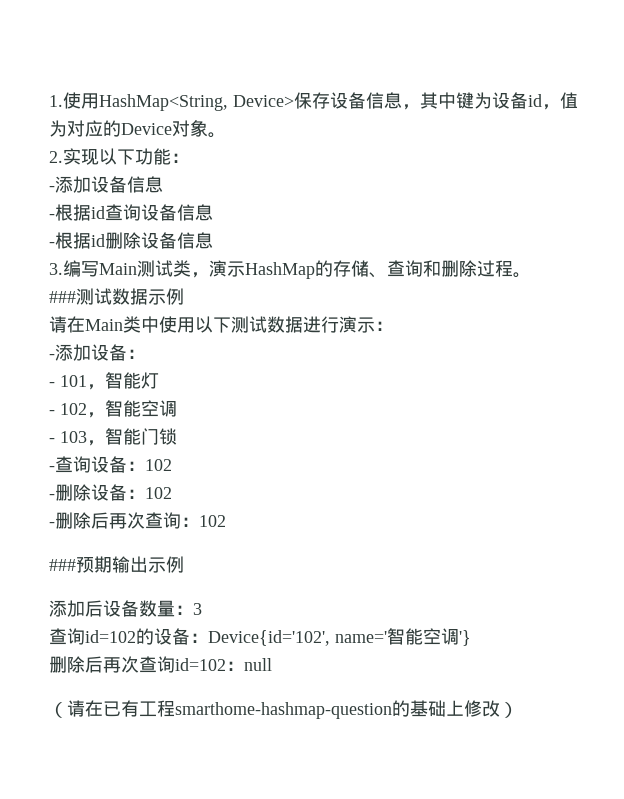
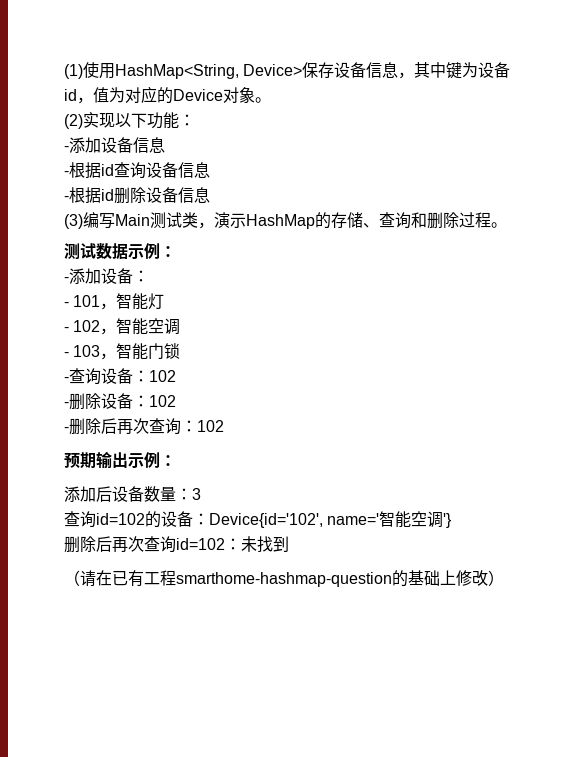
[49,95,63,107] 1. -> [64,64,83,79] (1)
[49,151,63,163] 2. -> [64,114,83,129] (2)
[49,263,63,275] 3. -> [64,214,83,229] (3)
[49,291,76,303] ### -> (507, 225) none
[49,316,375,333] // 请在Main类中使用以下测试数据进行演示 -> (160, 251) none
[49,559,76,571] ### -> (224, 426) none
(184, 564) none -> [160,455,176,466] ：
[244,658,272,671] null -> [241,536,289,552] 未找到

